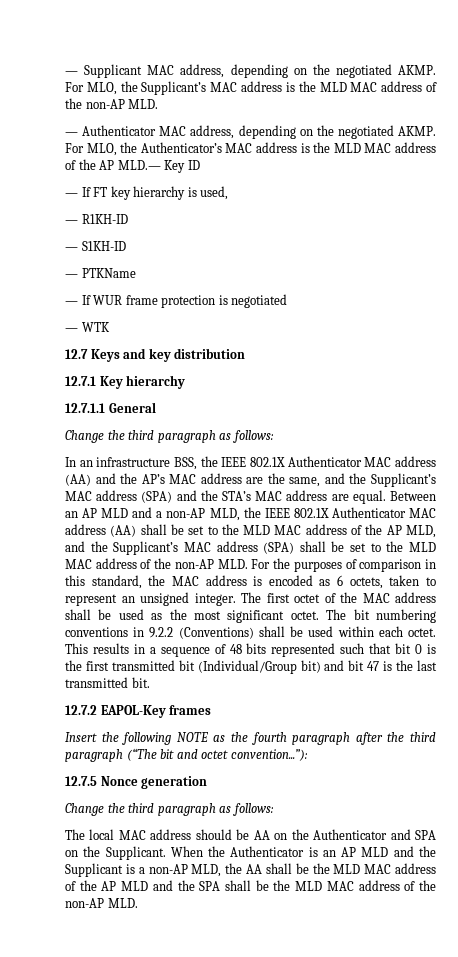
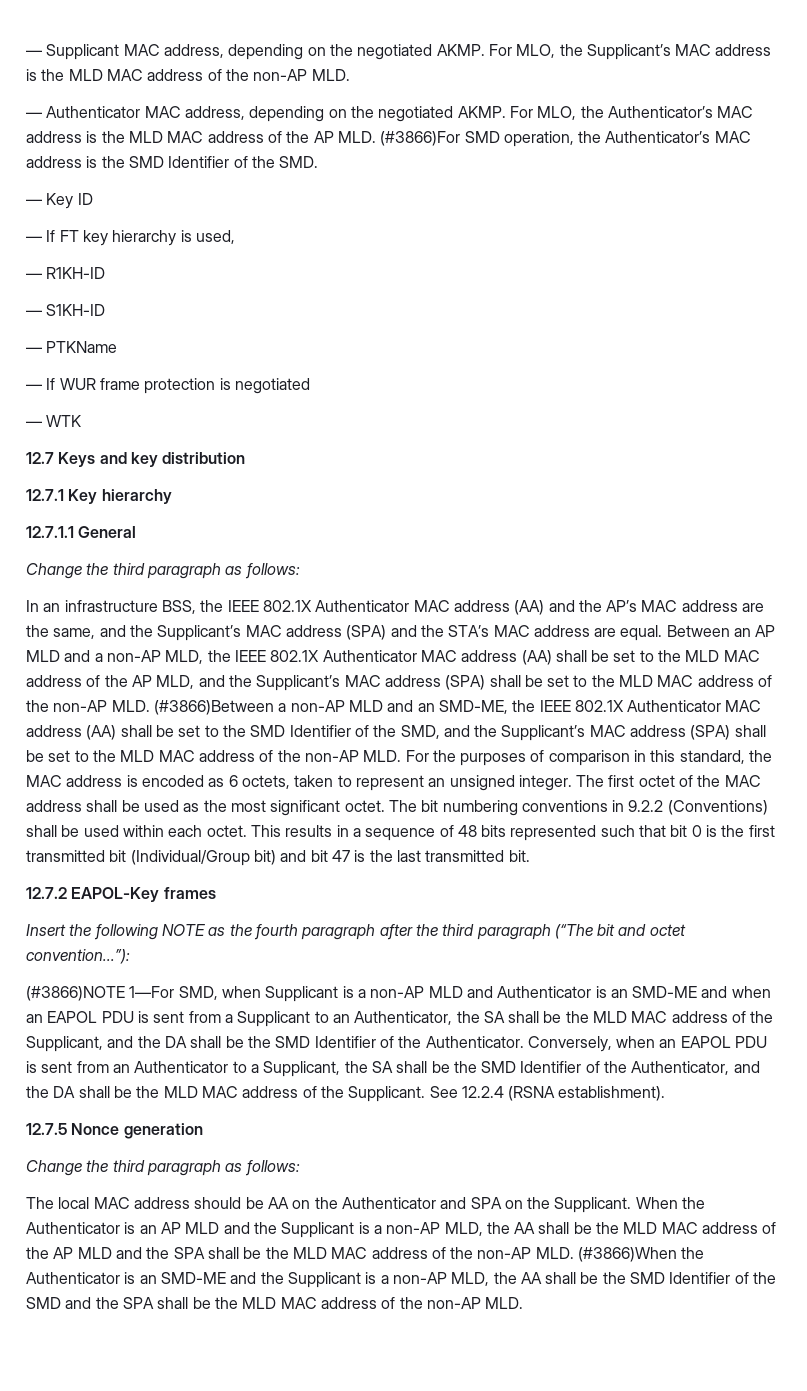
[117,160,161,170] MLD.— -> [337,131,751,147] [26,156,319,168] [26,199,42,205] MLD. (#3866)For SMD operation, the Authenticator’s MAC address is the SMD Identifier of the SMD. // —
(248, 564) none -> [153,700,762,715] [26,725,766,741] [26,750,402,762] (#3866)Between a non-AP MLD and an SMD-ME, the IEEE 802.1X Authenticator MAC address (AA) shall be set to the SMD Identifier of the SMD, and the Supplicant’s MAC address (SPA) shall be set to the MLD MAC address of the non-AP MLD.
(308, 755) none -> [26,986,771,1002] [26,1011,774,1027] [26,1036,768,1052] [26,1061,760,1077] [26,1086,666,1102] // (#3866)NOTE 1—For SMD, when Supplicant is a non-AP MLD and Authenticator is an SMD-ME and when an EAPOL PDU is sent from a Supplicant to an Authenticator, the SA shall be the MLD MAC address of the Supplicant, and the DA shall be the SMD Identifier of the Authenticator. Conversely, when an EAPOL PDU is sent from an Authenticator to a Supplicant, the SA shall be the SMD Identifier of the Authenticator, and the DA shall be the MLD MAC address of the Supplicant. See 12.2.4 (RSNA establishment).
(138, 903) none -> [578,1247,705,1262] [26,1272,777,1288] [26,1297,524,1309] (#3866)When the Authenticator is an SMD-ME and the Supplicant is a non-AP MLD, the AA shall be the SMD Identifier of the SMD and the SPA shall be the MLD MAC address of the non-AP MLD.

